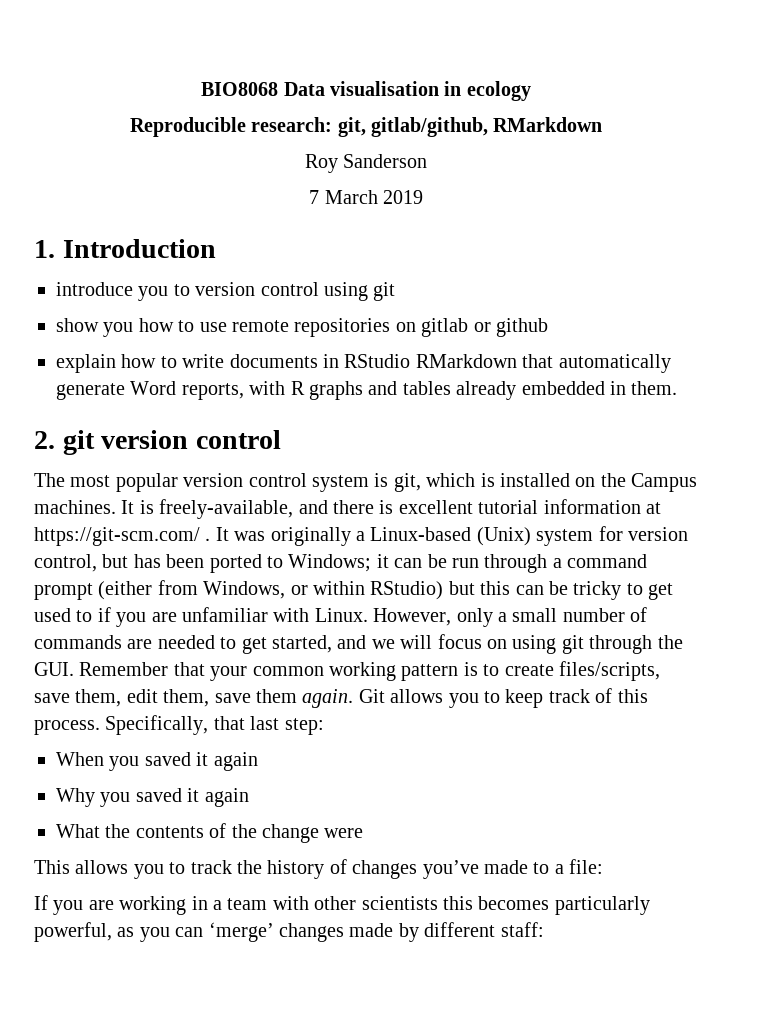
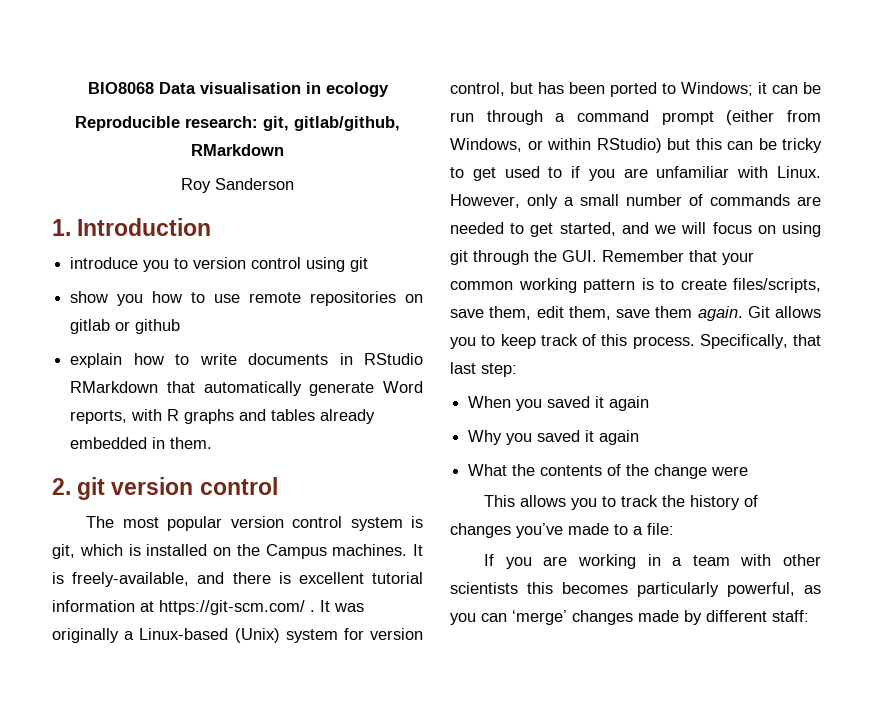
[309,190,423,204] // 7 March 2019 -> (294, 184) none

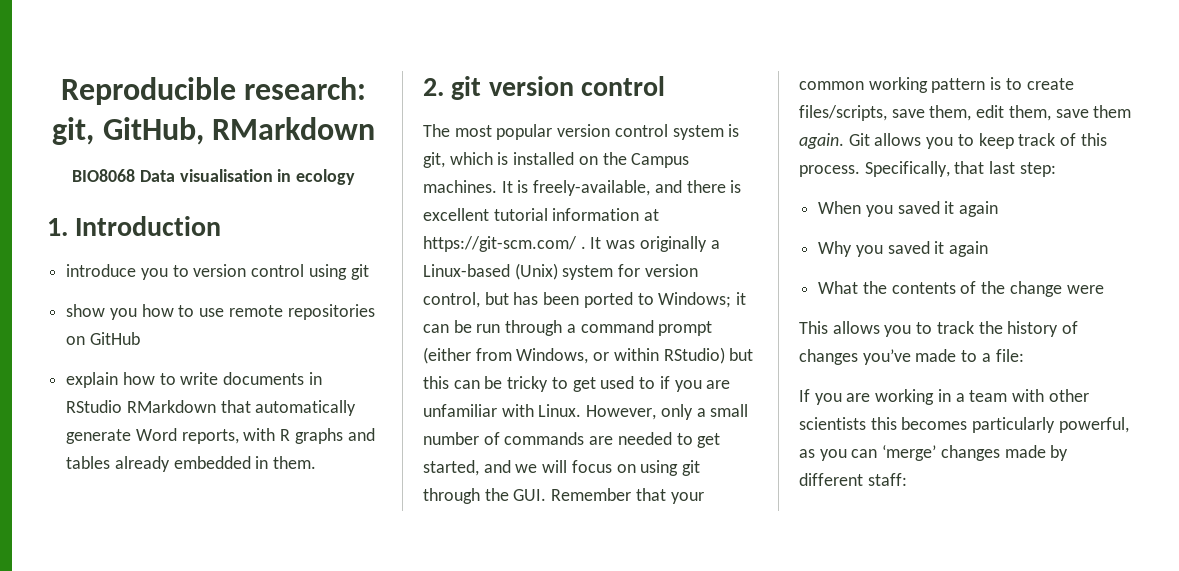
(87, 88) none -> [60,77,367,105] [51,117,376,145] Reproducible research: git, GitHub, RMarkdown //
[75,116,400,131] [191,144,284,156] [181,178,294,193] // Reproducible research: git, gitlab/github, RMarkdown // Roy Sanderson -> (355, 177) none
[70,319,181,334] gitlab or github -> [89,332,140,345] GitHub

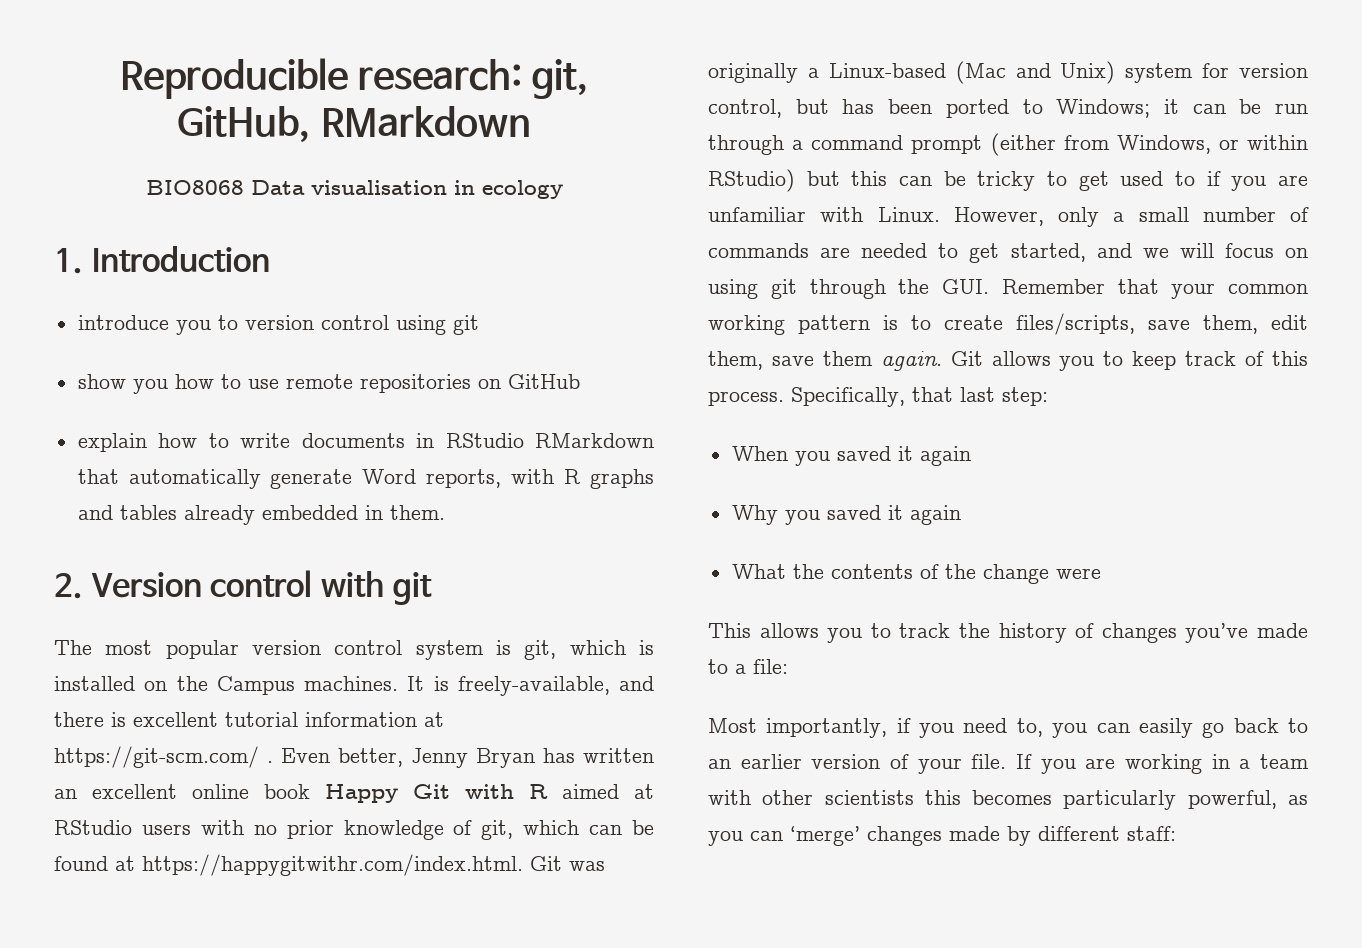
[451,76,666,100] git version control -> [90,570,432,605] Version control with git
[590,237,602,249] It -> [281,748,654,768] [54,784,654,803] [54,820,654,840] [54,854,562,876] Even better, Jenny Bryan has written an excellent online book Happy Git with R aimed at RStudio users with no prior knowledge of git, which can be found at https://happygitwithr.com/index.html. Git
[514,263,558,280] (Unix) -> [955,61,1116,84] (Mac and Unix)
(1024, 355) none -> [708,718,1308,738] [708,754,1007,774] Most importantly, if you need to, you can easily go back to an earlier version of your file.

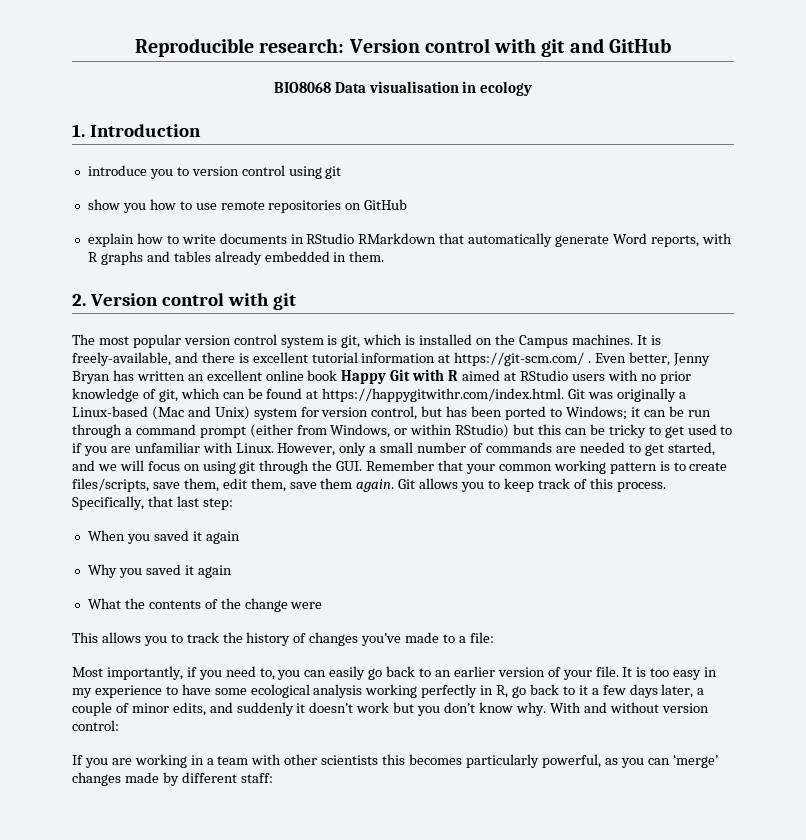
[532,59,589,99] [177,106,531,143] git, GitHub, RMarkdown -> [348,38,671,57] Version control with git and GitHub
(1007, 761) none -> [622,667,718,680] [72,684,705,698] [72,702,709,716] [72,720,119,731] It is too easy in my experience to have some ecological analysis working perfectly in R, go back to it a few days later, a couple of minor edits, and suddenly it doesn’t work but you don’t know why. With and without version control: //

